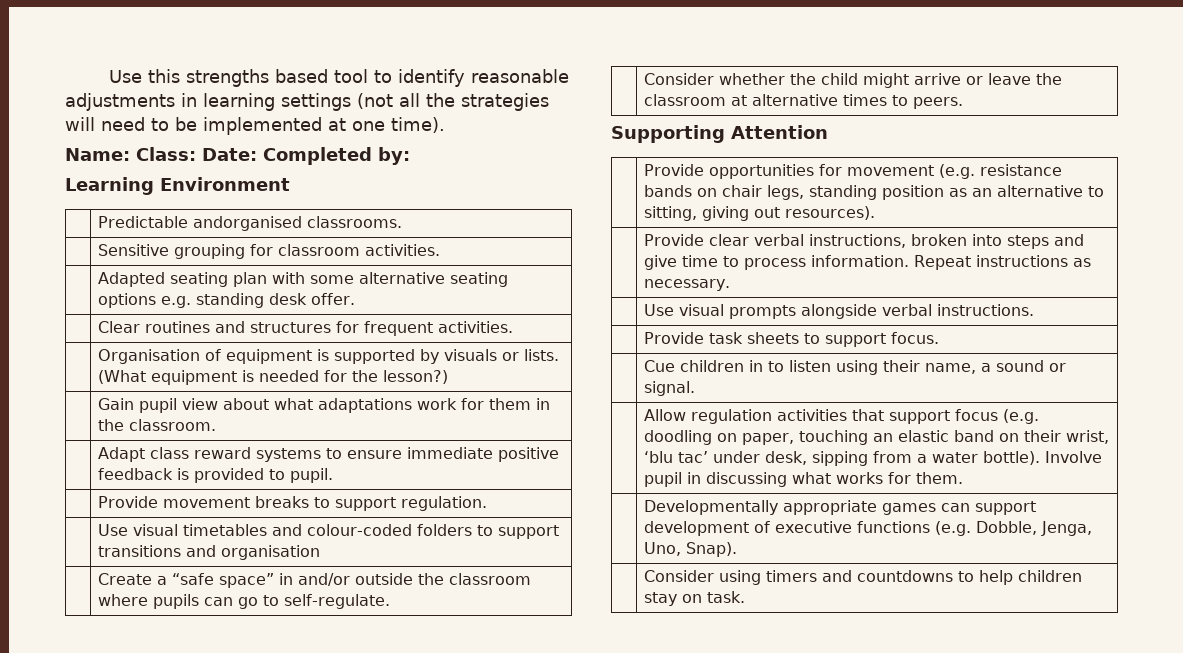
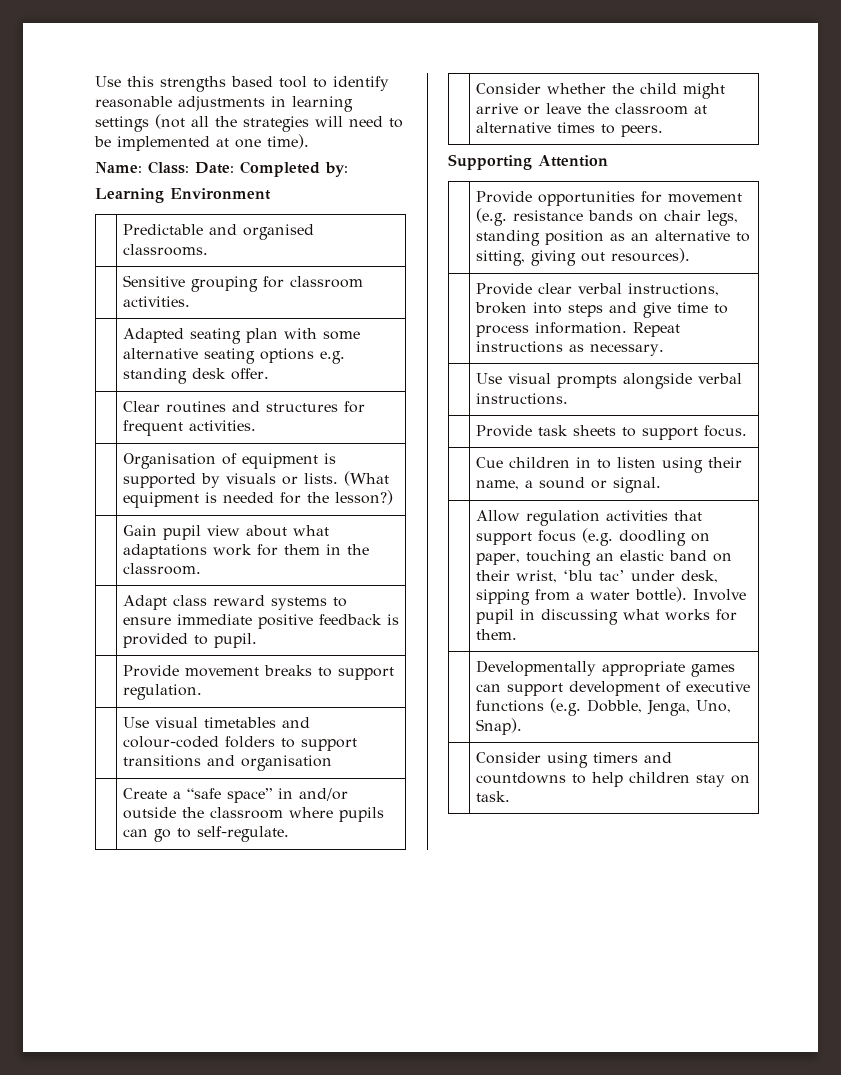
[193,216,303,231] andorganised -> [208,224,314,240] and organised

